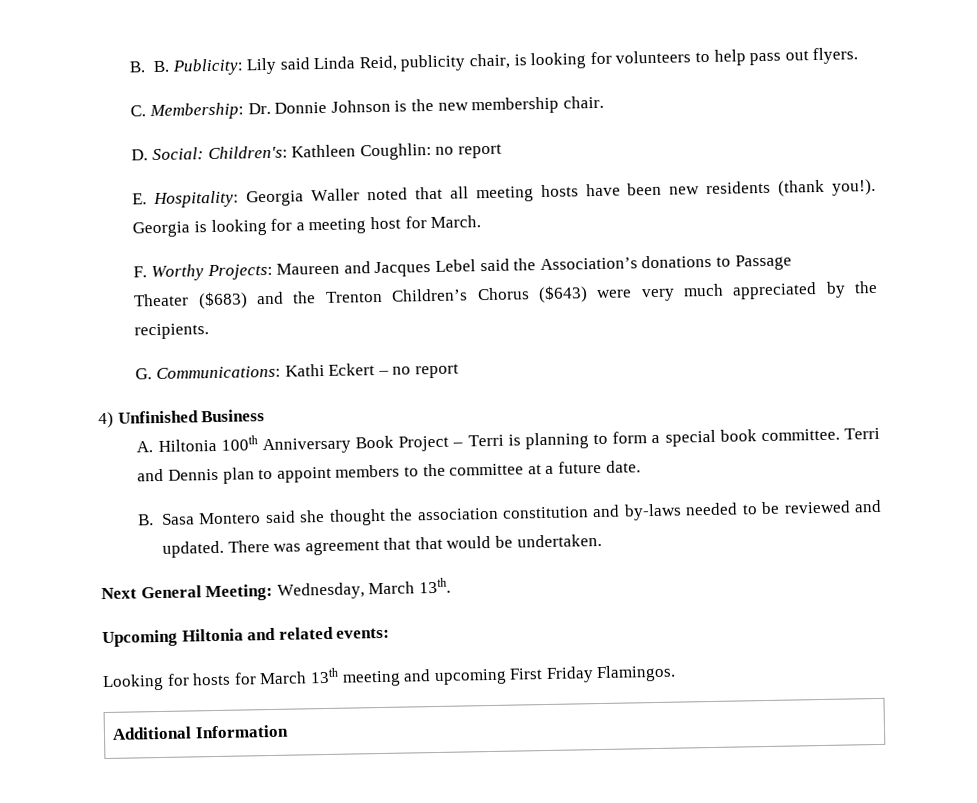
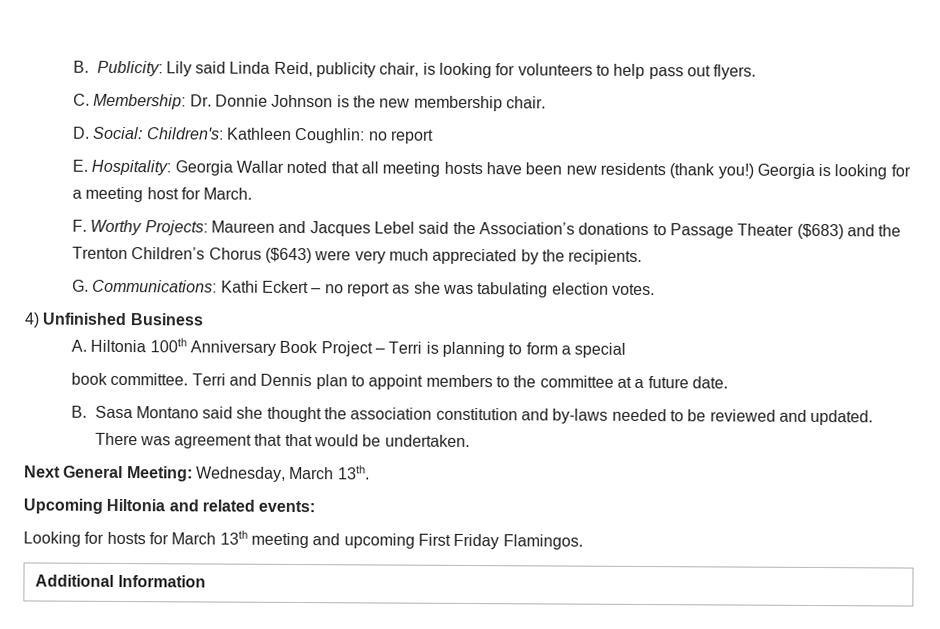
[129,60,169,73] B. B. -> [73,60,90,73] B.
[311,188,361,202] Waller -> [235,160,284,173] Wallar
[832,178,877,196] you!). -> [717,163,754,179] you!)
(792, 262) // -> (734, 231) none
(459, 371) none -> [392,281,655,298] as she was tabulating election votes.
(716, 438) none -> (627, 350) //
[198,512,262,525] Montero -> [135,406,199,419] Montano

